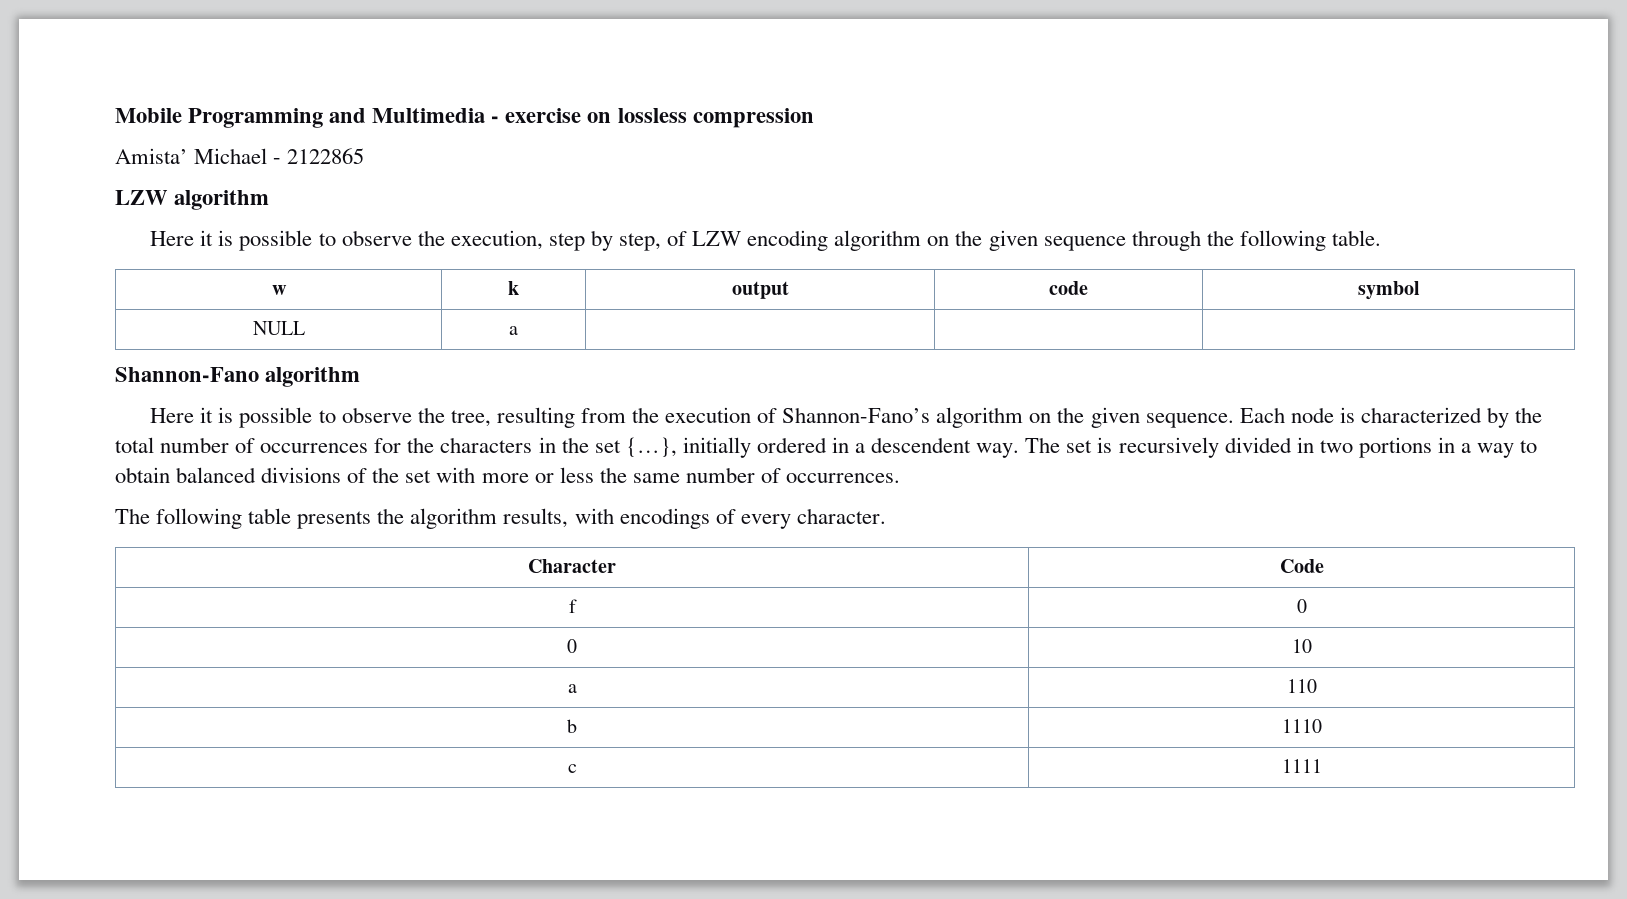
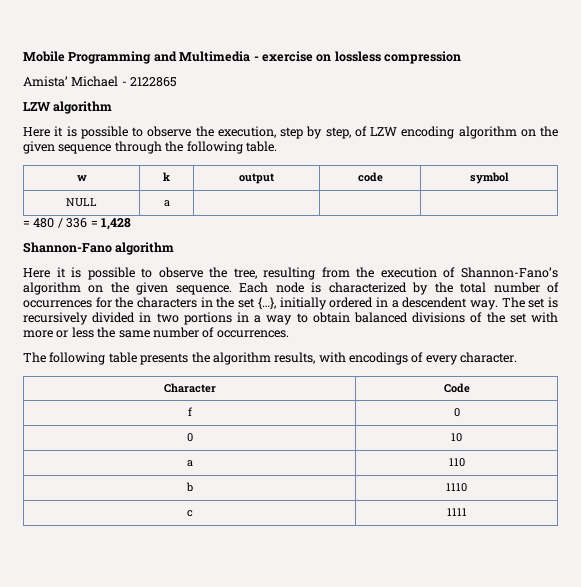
(518, 330) none -> [23,218,131,230] // = 480 / 336 = 1,428

